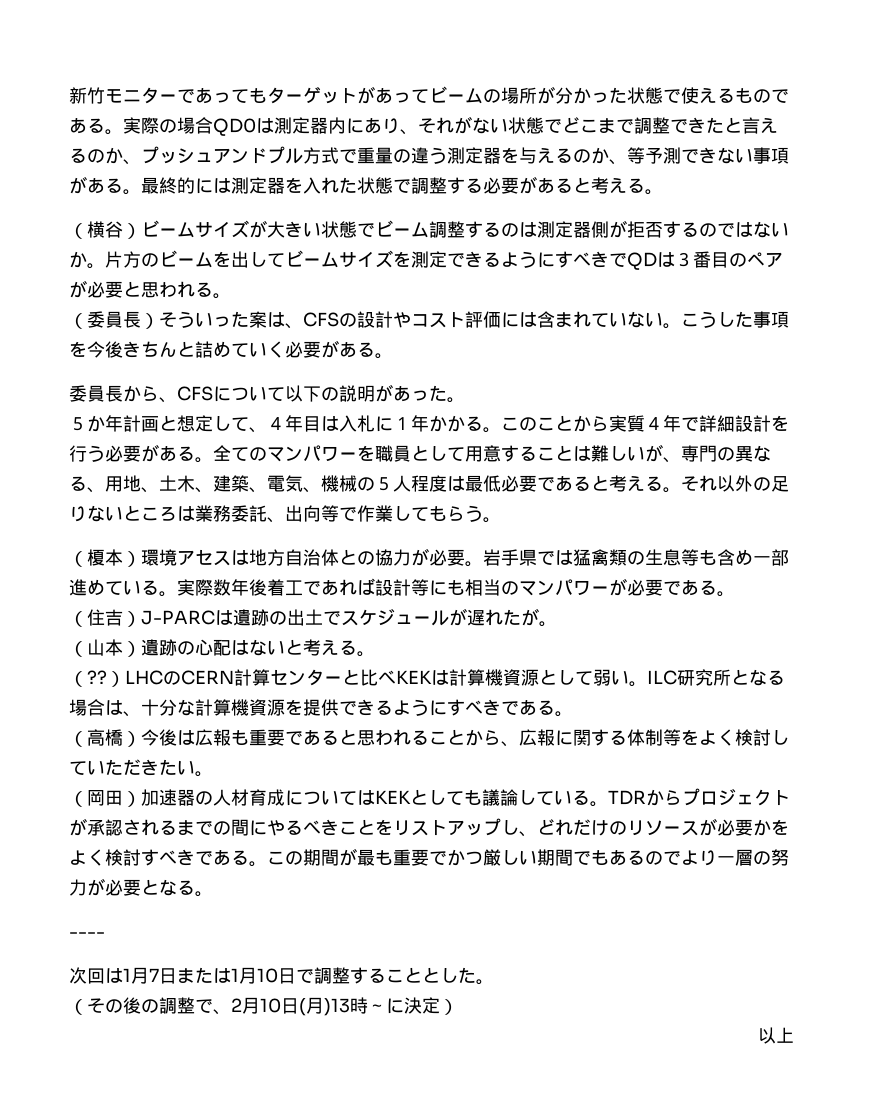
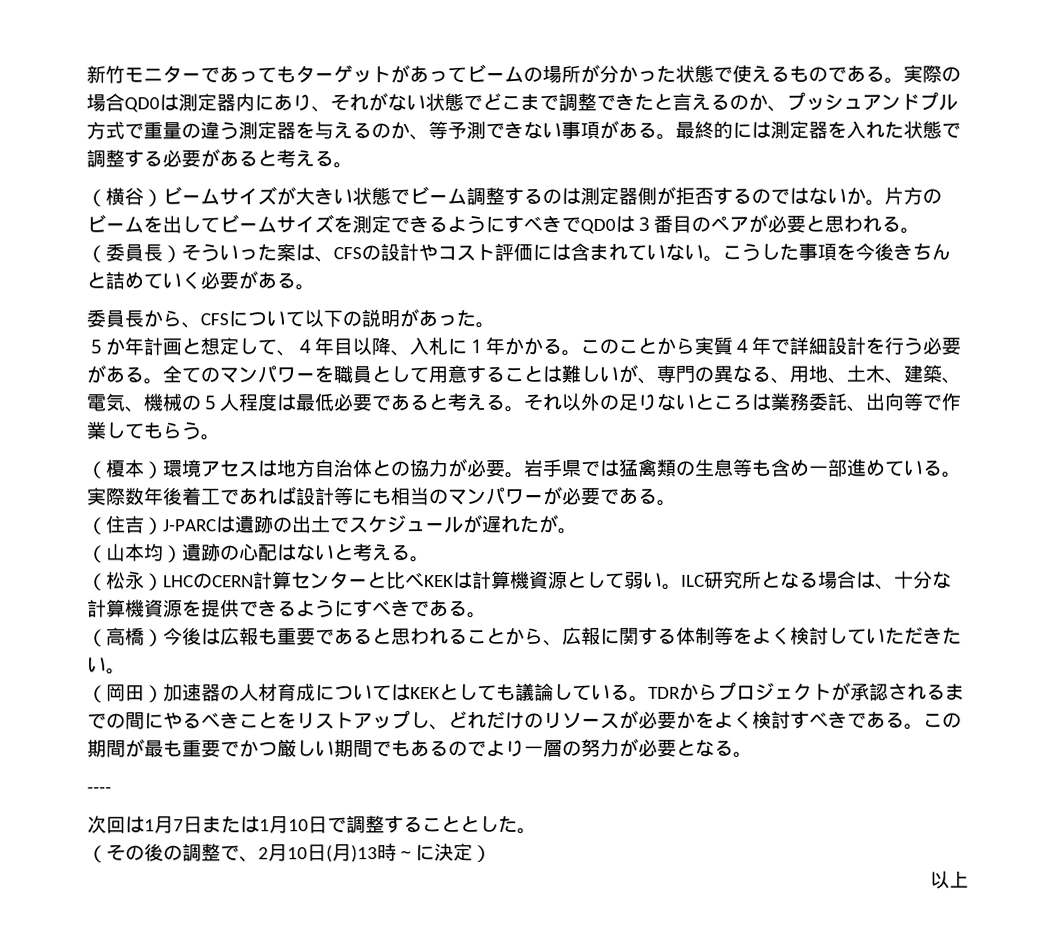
[627,252,657,270] QD -> [580,218,616,234] QD0
[321,416,339,431] は -> [352,337,410,357] 以降、
(123, 647) none -> [144,543,164,562] 均
[87,670,107,684] ?? -> [106,571,145,590] 松永

